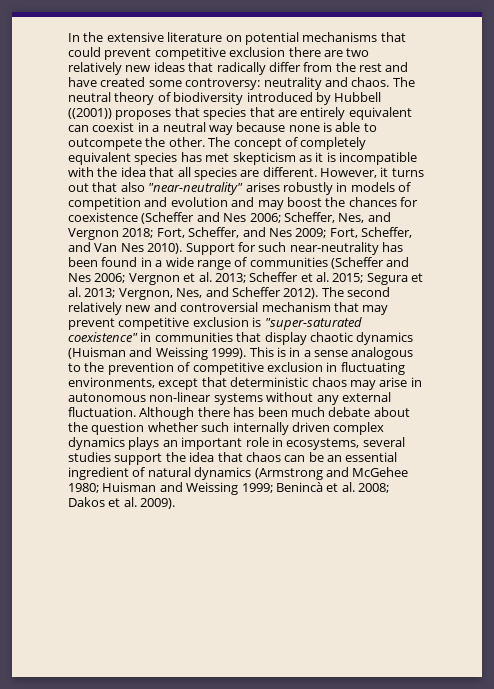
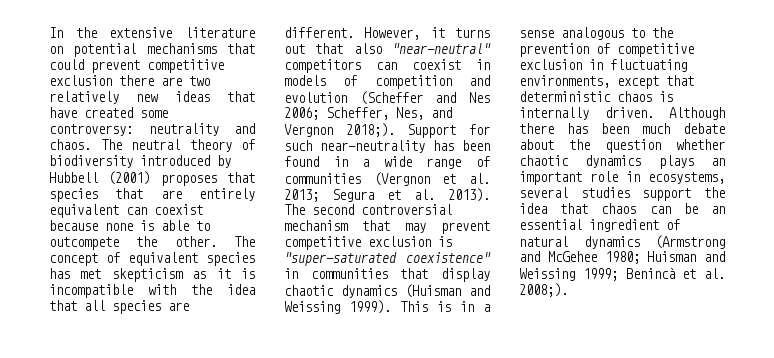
[216,62,409,75] radically differ from the rest and -> (256, 96) none
[68,108,112,119] ((2001)) -> [108,171,151,185] (2001)
[137,122,233,135] in a neutral way -> (203, 209) none
[300,137,367,150] completely -> (120, 257) none
[148,182,333,195] "near-neutrality" arises robustly -> [392,43,491,54] [284,59,461,73] "near-neutral" competitors can coexist
[231,197,418,210] [68,212,138,222] and may boost the chances for coexistence -> (347, 97) none
[122,227,412,238] [68,242,183,254] 2018; Fort, Scheffer, and Nes 2009; Fort, Scheffer, and Van Nes 2010). -> [345,123,395,137] 2018;).
[331,257,410,269] [68,272,424,285] [68,287,390,300] [68,302,177,315] (Scheffer and Nes 2006; Vergnon et al. 2013; Scheffer et al. 2015; Segura et al. 2013; Vergnon, Nes, and Scheffer 2012). The second relatively new and -> [373,172,490,186] [284,188,490,202] [284,204,354,215] (Vergnon et al. 2013; Segura et al. 2013). The second
[349,377,422,390] [68,392,391,405] [68,407,136,417] may arise in autonomous non-linear systems without any external fluctuation. -> [659,91,673,102] [519,107,654,120] is internally driven.
[201,422,385,435] such internally driven complex -> [519,155,569,166] chaotic
[358,483,389,493] [68,497,176,509] 2008; Dakos et al. 2009). -> [519,283,568,297] 2008;).

